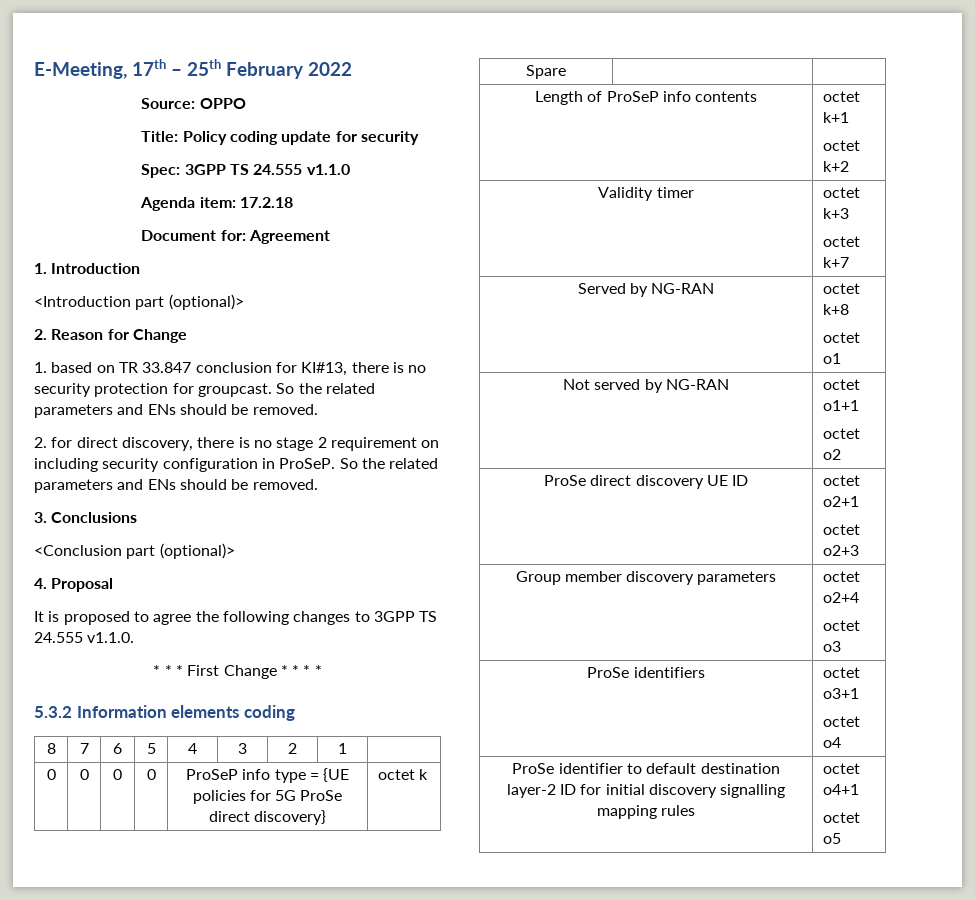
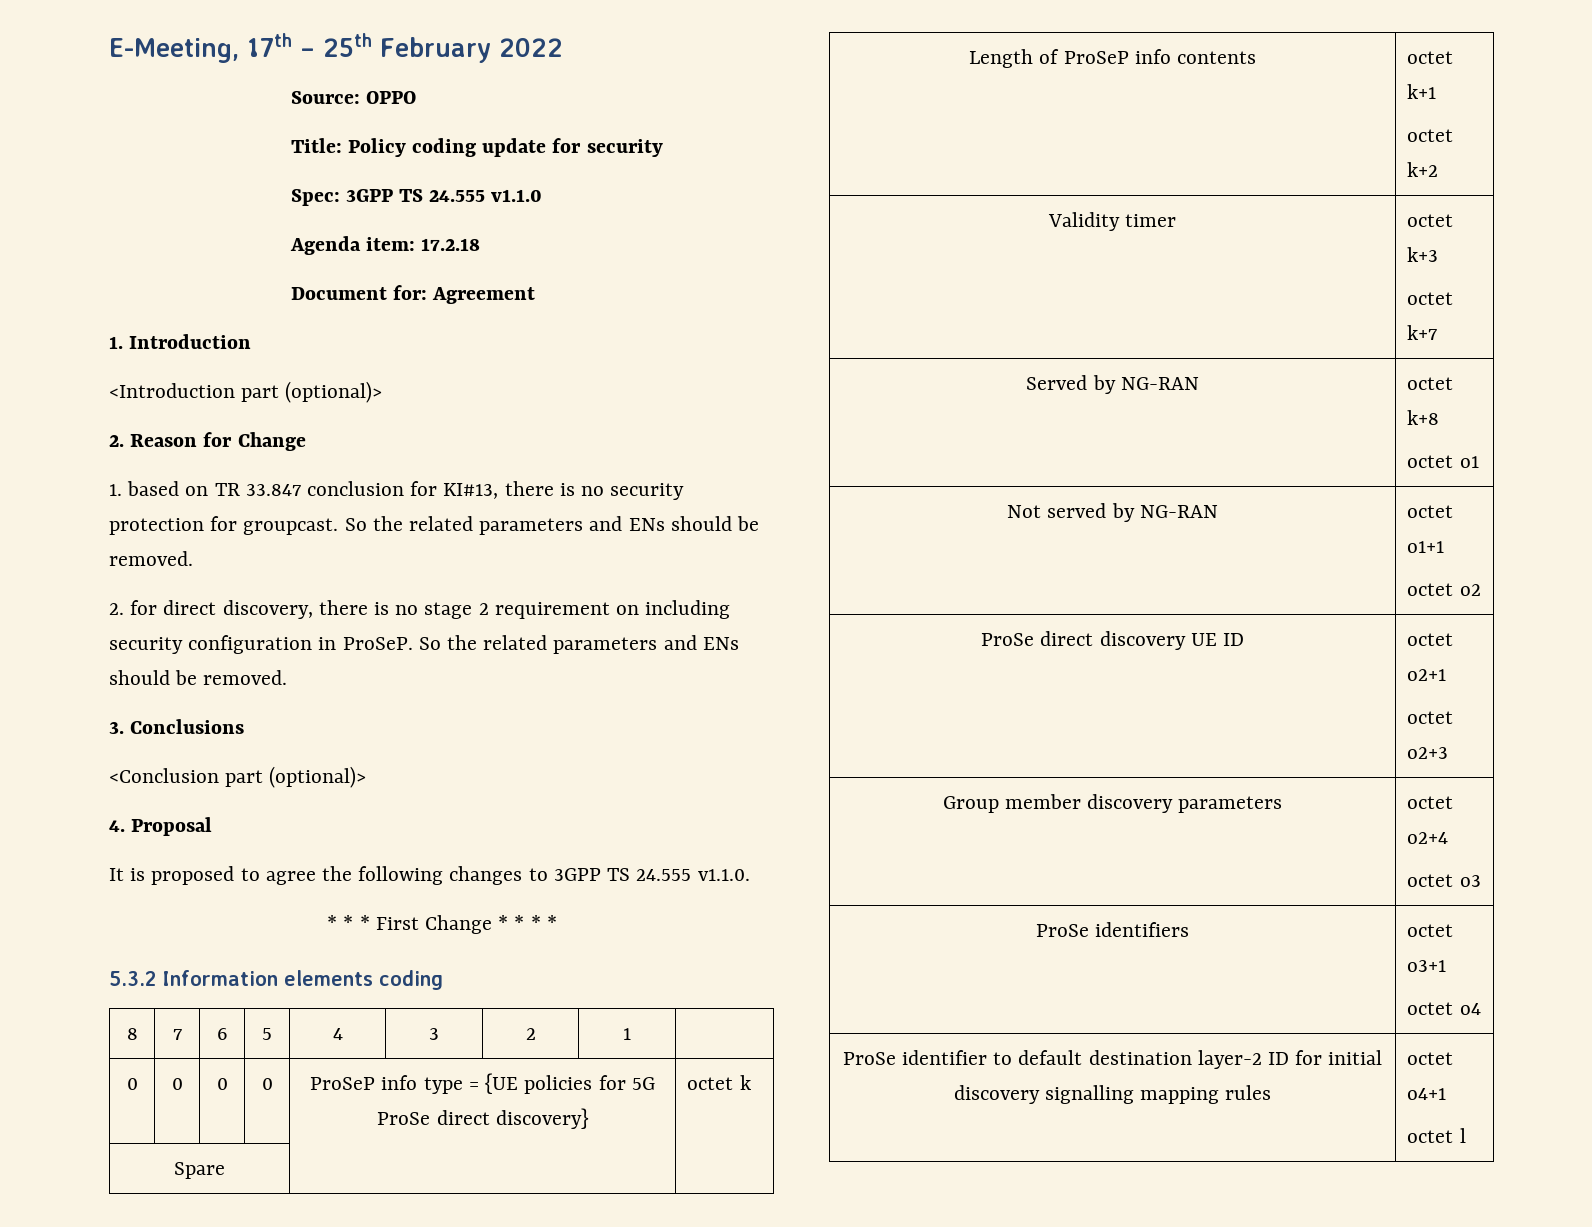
[822,833,841,844] o5 -> [1459,1128,1466,1143] l

